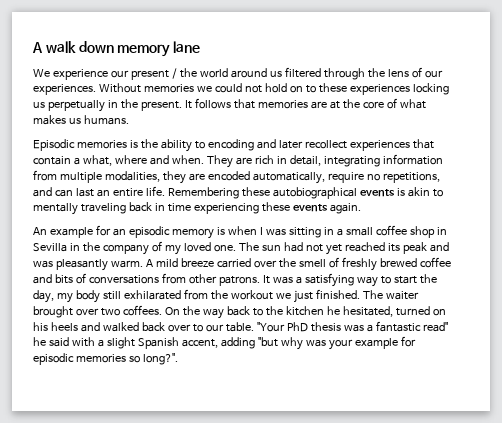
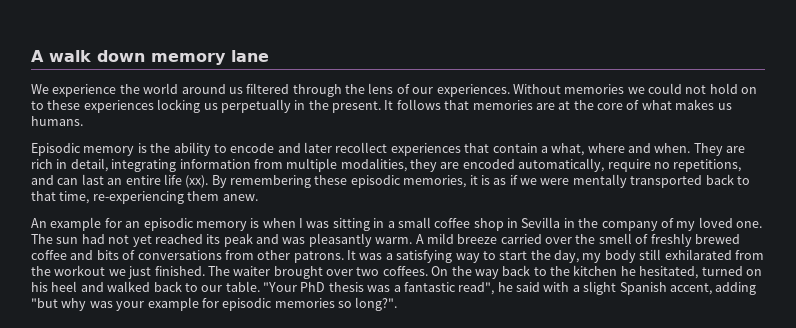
[110,68,177,80] our present / -> (117, 90) none
[76,140,127,149] memories -> [83,146,135,156] memory
[207,139,254,151] encoding -> [230,143,275,153] encode
[145,186,443,199] [33,202,361,215] life. Remembering these autobiographical events is akin to mentally traveling back in time experiencing these events again. -> [163,174,750,188] [31,191,258,204] life (xx). By remembering these episodic memories, it is as if we were mentally transported back to that time, re-experiencing them anew.
[50,322,78,331] heels -> [51,281,78,292] heel
[167,324,191,332] over -> (182, 286) none
[422,322,448,332] read" -> [458,282,495,295] read",

